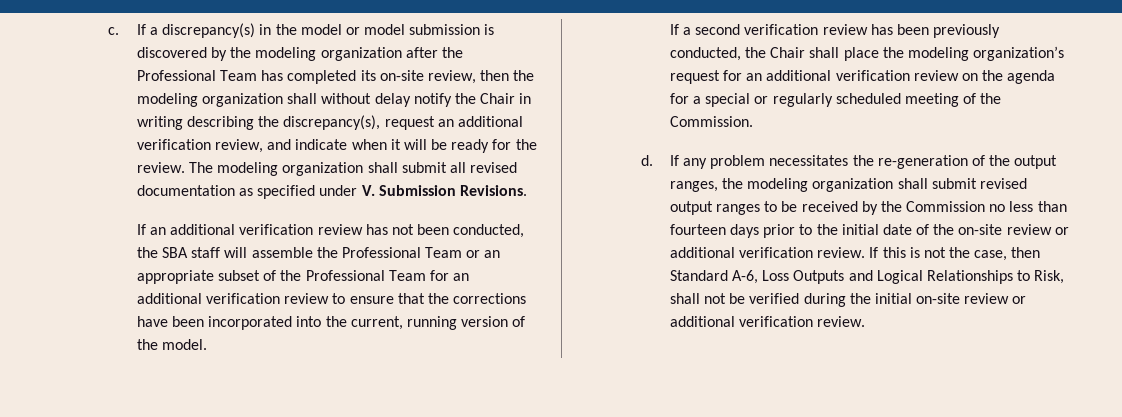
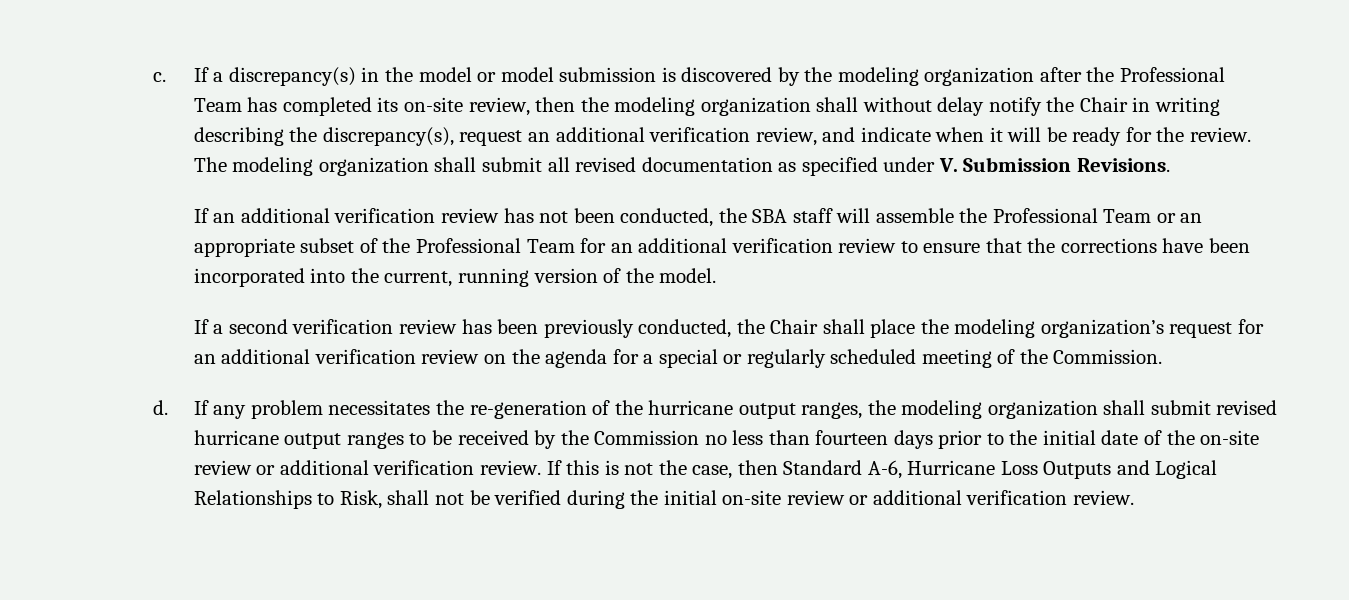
(1011, 160) none -> [648,400,734,415] hurricane
(1027, 183) none -> [193,430,279,445] hurricane
(758, 277) none -> [907,460,996,475] Hurricane

